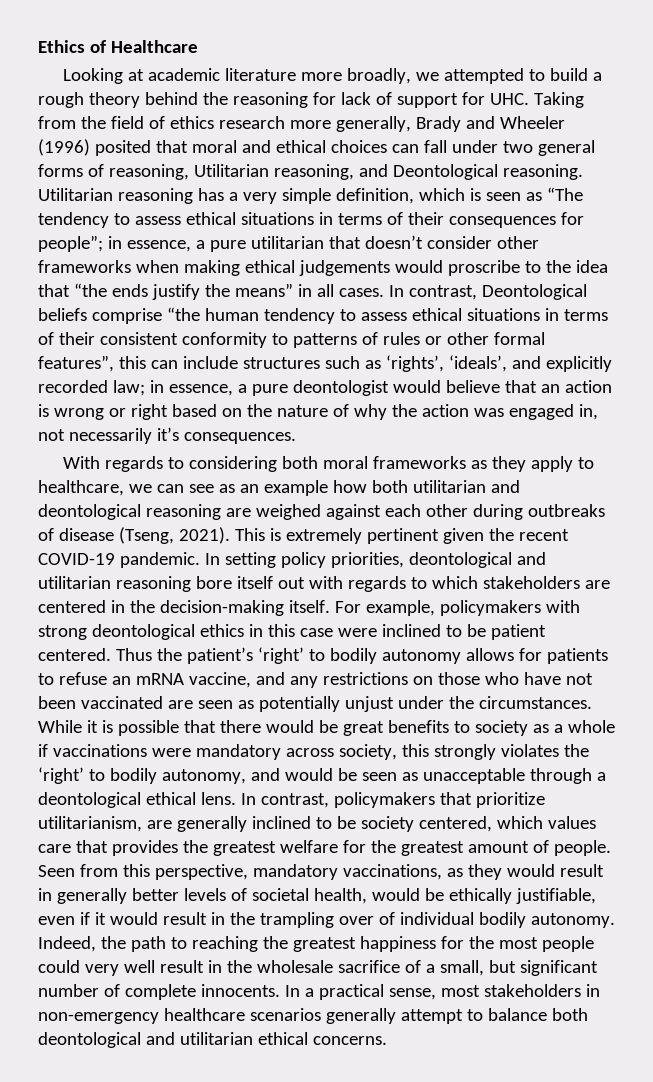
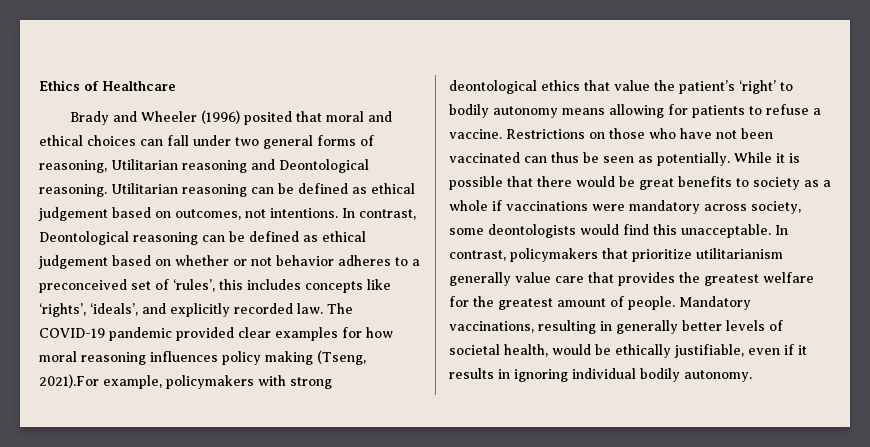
[62,68,602,84] [38,92,584,108] [38,116,411,132] Looking at academic literature more broadly, we attempted to build a rough theory behind the reasoning for lack of support for UHC. Taking from the field of ethics research more generally, -> (176, 86) none
[273,164,354,180] reasoning, -> [182,160,247,173] reasoning
[197,187,583,204] [38,212,584,228] [38,235,539,252] [38,260,608,276] [38,283,587,300] [38,307,608,324] [38,332,545,348] [38,355,381,372] has a very simple definition, which is seen as “The tendency to assess ethical situations in terms of their consequences for people”; in essence, a pure utilitarian that doesn’t consider other frameworks when making ethical judgements would proscribe to the idea that “the ends justify the means” in all cases. In contrast, Deontological beliefs comprise “the human tendency to assess ethical situations in terms of their consistent conformity to patterns of rules or other formal features”, this can include structures such as -> [251,183,415,194] [38,207,416,221] [39,231,366,245] [38,255,420,269] [39,279,391,293] can be defined as ethical judgement based on outcomes, not intentions. In contrast, Deontological reasoning can be defined as ethical judgement based on whether or not behavior adheres to a preconceived set of ‘rules’, this includes concepts like
[112,380,612,396] [38,404,598,420] [38,427,296,444] [62,456,594,472] [38,480,520,496] [38,504,605,520] [38,527,569,544] [38,552,546,568] [38,576,610,592] [38,600,361,616] law; in essence, a pure deontologist would believe that an action is wrong or right based on the nature of why the action was engaged in, not necessarily it’s consequences. // With regards to considering both moral frameworks as they apply to healthcare, we can see as an example how both utilitarian and deontological reasoning are weighed against each other during outbreaks of disease (Tseng, 2021). This is extremely pertinent given the recent COVID-19 pandemic. In setting policy priorities, deontological and utilitarian reasoning bore itself out with regards to which stakeholders are centered in the decision-making itself. For -> [297,303,353,314] [39,327,393,341] [39,350,366,365] [39,374,99,388] law. The COVID-19 pandemic provided clear examples for how moral reasoning influences policy making (Tseng, 2021).For
[248,624,546,640] [38,648,152,661] in this case were inclined to be patient centered. Thus -> [584,80,650,91] that value
[465,648,514,661] allows -> [562,104,664,118] means allowing
[111,672,408,688] an mRNA vaccine, and any restrictions -> [813,108,821,115] [449,129,585,139] a vaccine. Restrictions
[167,696,592,712] are seen as potentially unjust under the circumstances. -> [524,152,730,166] can thus be seen as potentially.
[401,744,589,760] [38,767,606,784] [38,792,236,808] this strongly violates the ‘right’ to bodily autonomy, and would be seen as unacceptable through a deontological ethical lens. -> [449,224,771,238] some deontologists would find this unacceptable.
[38,816,596,832] utilitarianism, are generally inclined to be society centered, which values -> [696,248,783,259] [449,272,551,286] utilitarianism generally value
[38,864,604,880] Seen from this perspective, mandatory vaccinations, as they would result -> [679,296,751,310] [449,320,596,334] Mandatory vaccinations, resulting
[109,912,615,928] [38,936,594,952] [38,960,598,976] [38,984,600,1000] [38,1008,588,1024] [38,1032,387,1048] would result in the trampling over of individual bodily autonomy. Indeed, the path to reaching the greatest happiness for the most people could very well result in the wholesale sacrifice of a small, but significant number of complete innocents. In a practical sense, most stakeholders in non-emergency healthcare scenarios generally attempt to balance both deontological and utilitarian ethical concerns. -> [449,368,752,382] results in ignoring individual bodily autonomy.

